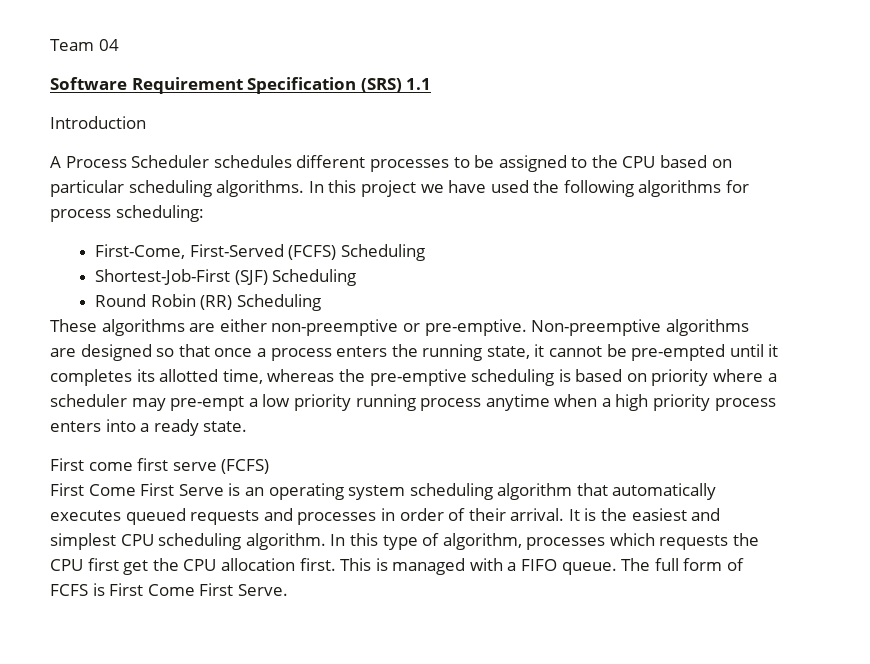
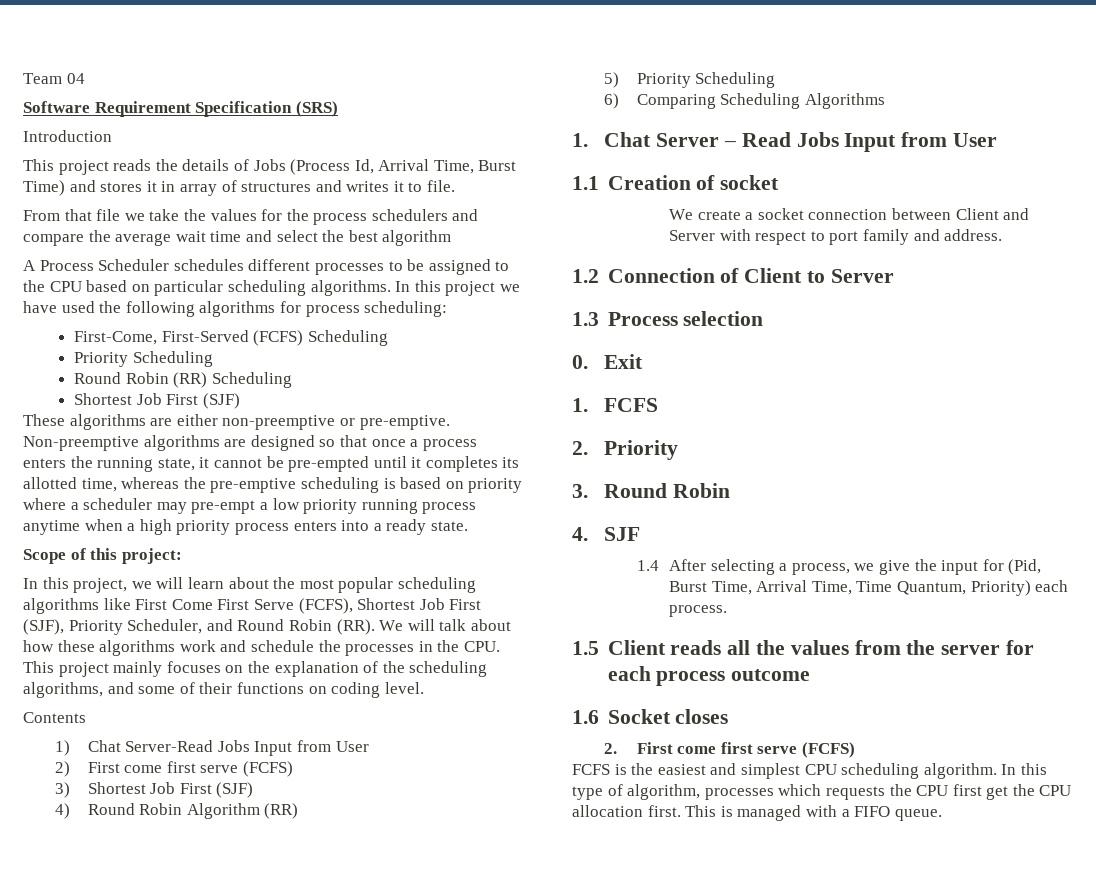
[406,78,432,90] 1.1 -> (338, 109) none
(146, 122) none -> [23,159,517,175] [23,180,456,196] [23,209,479,225] [23,230,452,246] // This project reads the details of Jobs (Process Id, Arrival Time, Burst Time) and stores it in array of structures and writes it to file. // From that file we take the values for the process schedulers and compare the average wait time and select the best algorithm
[95,269,268,285] Shortest-Job-First (SJF) -> [74,352,129,367] Priority
(321, 302) none -> [74,393,240,409] // Shortest Job First (SJF)
[50,458,270,474] [50,483,717,500] [50,508,580,525] First come first serve (FCFS) // First Come First Serve is an operating system scheduling algorithm that automatically executes queued requests and processes in order of their arrival. It -> [23,548,182,564] [23,577,476,593] [23,598,482,614] [23,619,511,635] [23,640,500,656] [23,661,488,677] [23,682,424,698] [23,712,86,723] [55,740,369,756] [55,761,294,777] [55,782,254,798] [55,803,299,819] [604,72,776,88] [604,93,885,109] [572,132,997,152] [572,175,780,190] [669,208,1030,220] [669,229,1003,245] [572,268,894,283] [572,311,764,326] [572,354,644,369] [572,398,659,412] [572,440,679,460] [572,483,731,498] [572,527,641,541] [636,559,1042,575] [669,580,1069,596] [669,605,728,617] [572,640,1034,655] [607,666,811,686] [572,709,729,724] [604,742,856,758] [572,764,610,775] Scope of this project: // In this project, we will learn about the most popular scheduling algorithms like First Come First Serve (FCFS), Shortest Job First (SJF), Priority Scheduler, and Round Robin (RR). We will talk about how these algorithms work and schedule the processes in the CPU. This project mainly focuses on the explanation of the scheduling algorithms, and some of their functions on coding level. // Contents // 1) Chat Server-Read Jobs Input from User // 2) First come first serve (FCFS) // 3) Shortest Job First (SJF) // 4) Round Robin Algorithm (RR) // 5) Priority Scheduling // 6) Comparing Scheduling Algorithms // 1. Chat Server – Read Jobs Input from User // 1.1 Creation of socket // We create a socket connection between Client and Server with respect to port family and address. // 1.2 Connection of Client to Server // 1.3 Process selection // 0. Exit // 1. FCFS // 2. Priority // 3. Round Robin // 4. SJF // 1.4 After selecting a process, we give the input for (Pid, Burst Time, Arrival Time, Time Quantum, Priority) each process. // 1.5 Client reads all the values from the server for each process outcome // 1.6 Socket closes // 2. First come first serve (FCFS) // FCFS
[621,558,745,571] [50,583,288,596] The full form of FCFS is First Come First Serve. -> (942, 815) none

